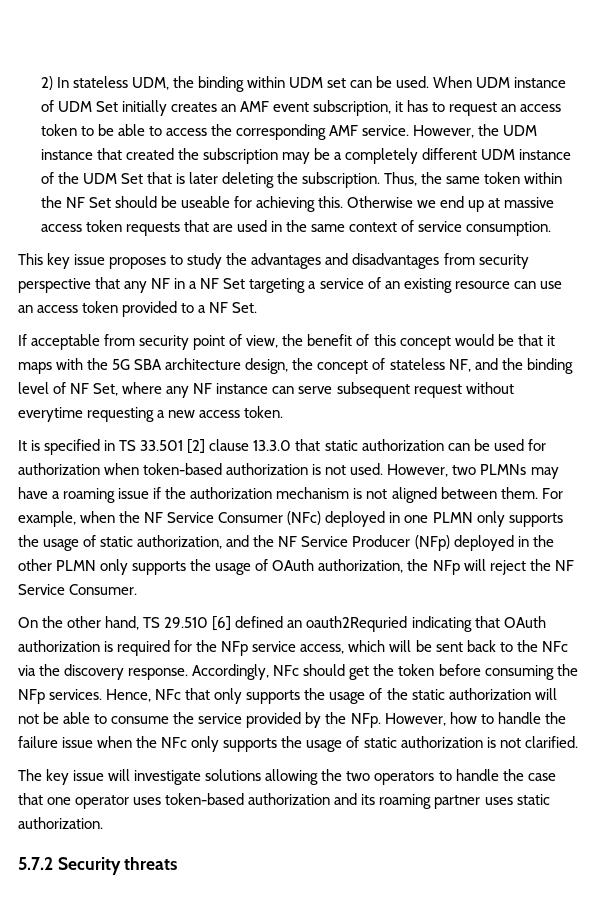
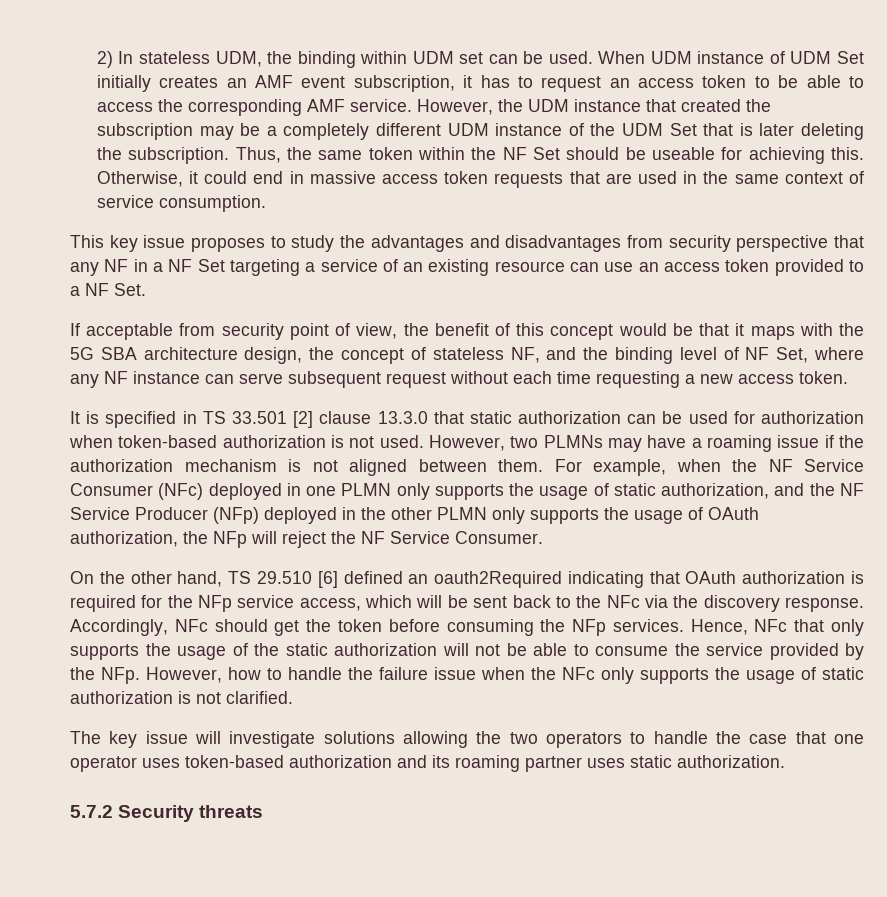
[346,196,501,212] Otherwise we end up at -> [96,171,304,187] Otherwise, it could end in
[18,407,83,422] everytime -> [513,371,591,384] each time
[306,616,408,632] oauth2Requried -> [434,571,563,588] oauth2Required

